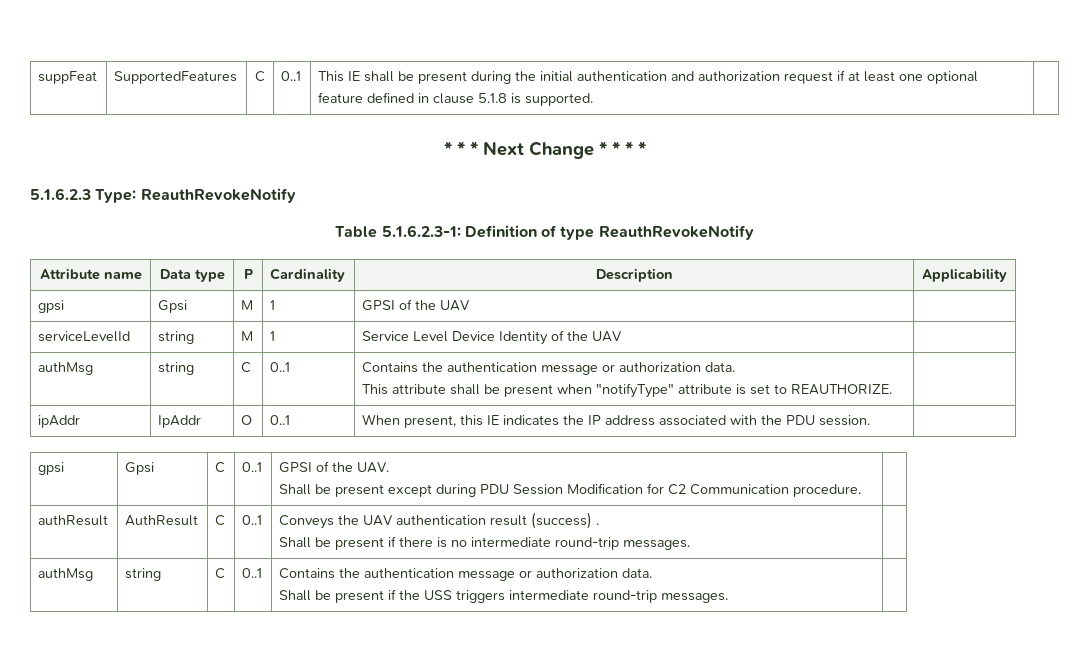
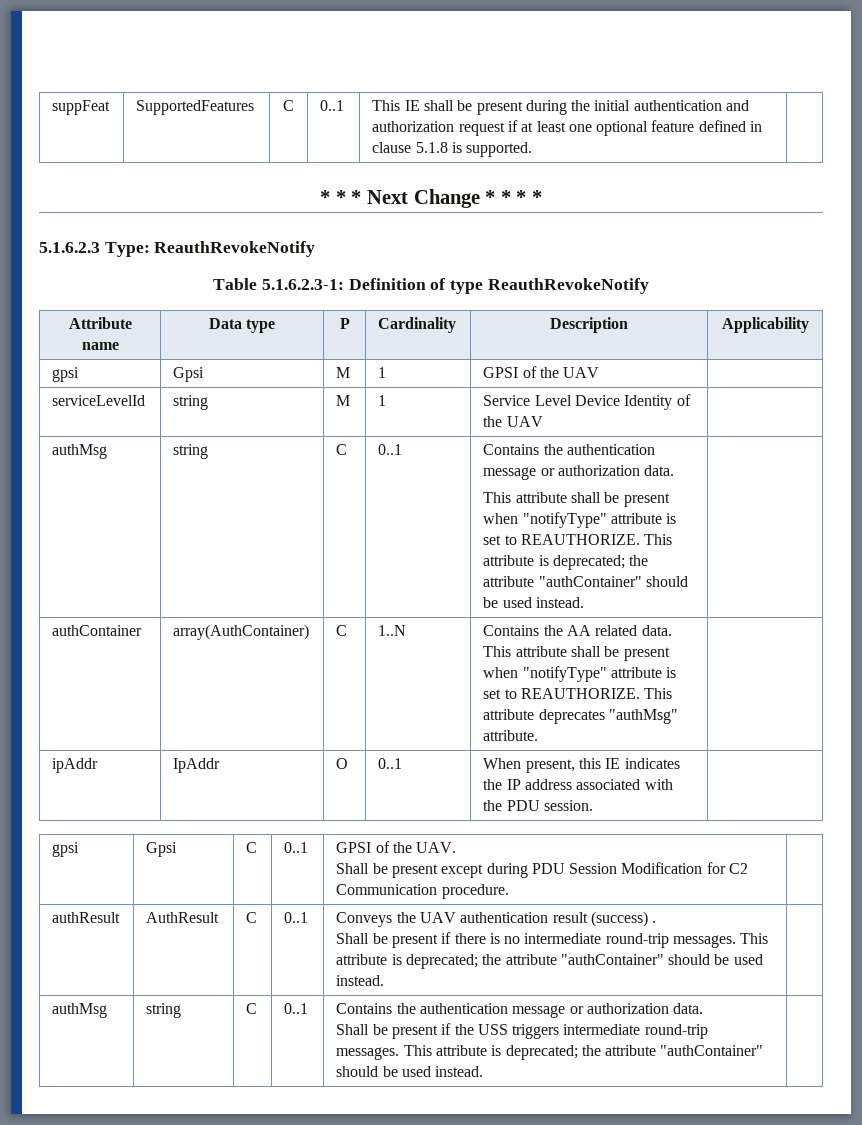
(893, 389) none -> [644,534,673,545] [483,555,649,570] [483,576,688,587] [483,597,584,608] [52,625,143,636] [173,624,310,640] [336,625,348,636] [378,625,407,636] [483,625,672,636] [483,646,670,661] [483,666,677,682] [483,688,673,699] [483,709,678,724] [483,730,539,741] This attribute is deprecated; the attribute "authContainer" should be used instead. | // authContainer | array(AuthContainer) | C | 1..N | Contains the AA related data. This attribute shall be present when "notifyType" attribute is set to REAUTHORIZE. This attribute deprecates "authMsg" attribute.
(691, 545) none -> [740,933,769,944] [336,954,763,969] [336,975,385,986] This attribute is deprecated; the attribute "authContainer" should be used instead.
(729, 598) none -> [403,1045,764,1060] [336,1066,484,1077] This attribute is deprecated; the attribute "authContainer" should be used instead.

